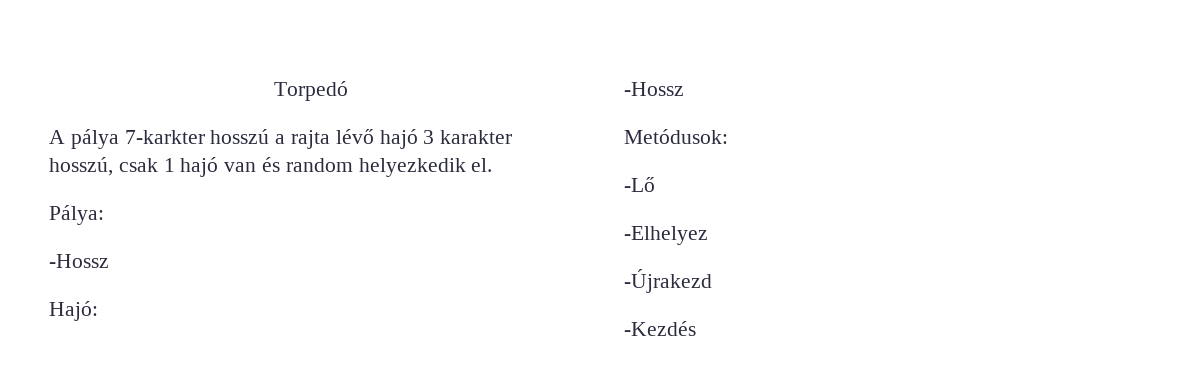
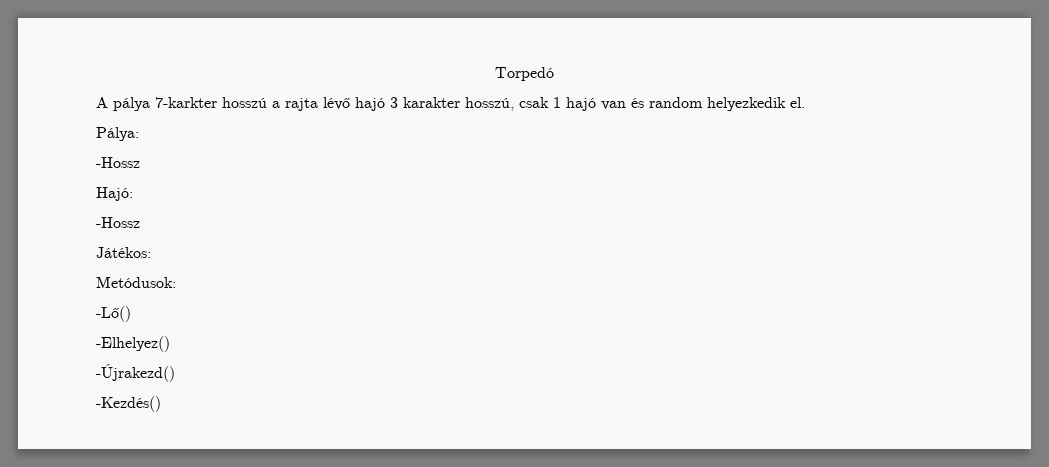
(684, 89) none -> [96,247,151,258] // Játékos:
[624,177,655,192] [624,226,708,245] [624,269,712,293] [624,321,696,336] -Lő // -Elhelyez // -Újrakezd // -Kezdés -> [96,306,131,322] [96,336,170,352] [96,364,175,382] [96,396,161,412] -Lő() // -Elhelyez() // -Újrakezd() // -Kezdés()

